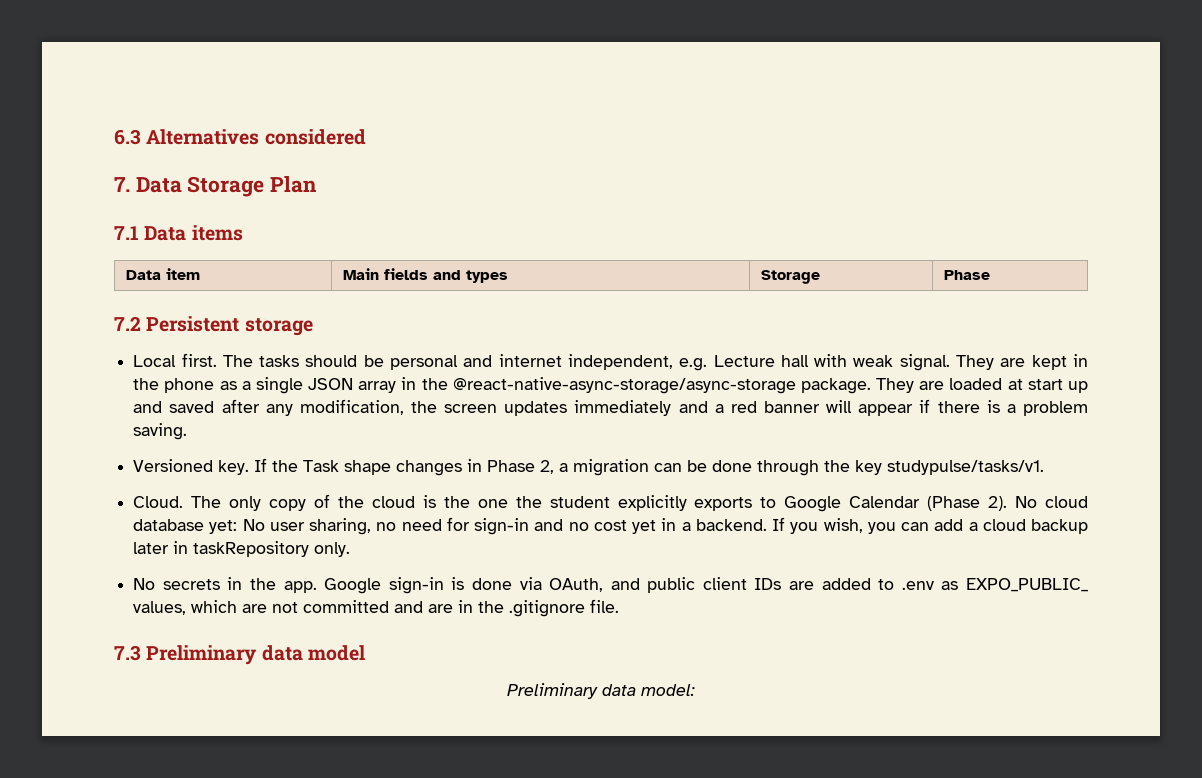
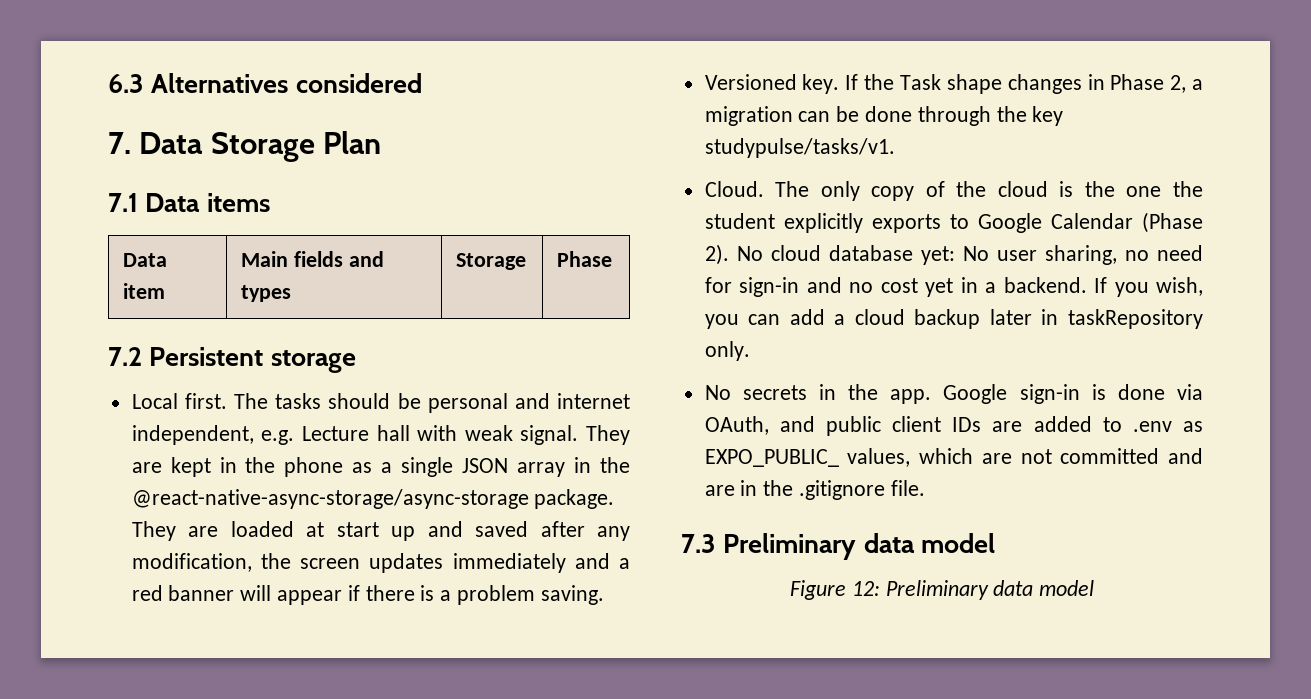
[507,683,695,699] Preliminary data model: -> [789,580,1095,600] Figure 12: Preliminary data model

